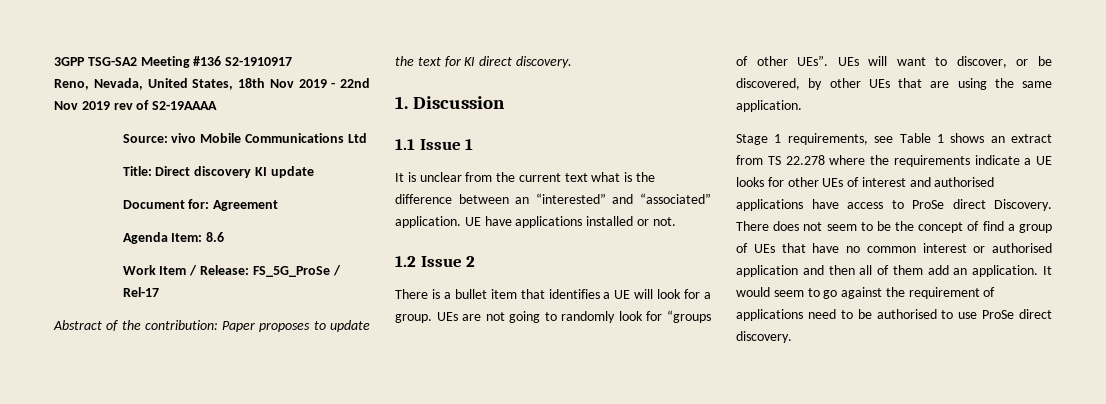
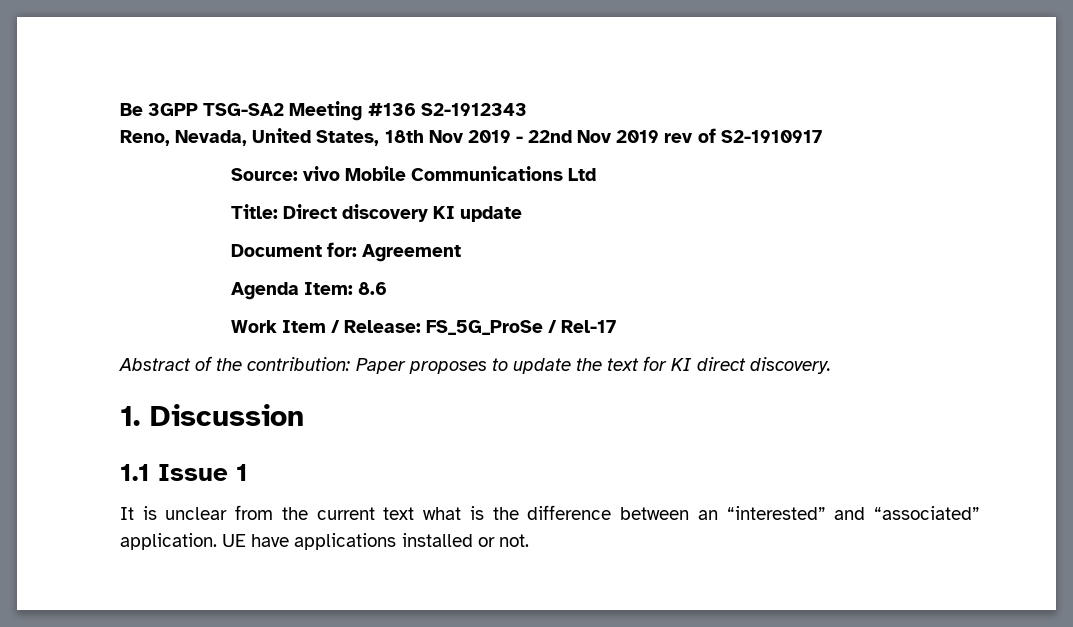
(54, 61) none -> [120,103,143,116] Be
[225,57,293,66] S2-1910917 -> [420,103,527,116] S2-1912343
[152,101,218,110] S2-19AAAA -> [720,130,822,143] S2-1910917
[395,256,476,267] [395,289,711,299] [395,310,711,323] [736,55,1052,68] [736,78,1052,90] [736,100,802,112] [736,133,1052,145] [736,155,1052,167] [736,177,995,187] [736,199,1052,211] [736,221,1052,233] [736,243,1052,253] [736,265,1052,277] [736,287,996,299] [736,309,1052,321] [736,331,792,343] // 1.2 Issue 2 // There is a bullet item that identifies a UE will look for a group. UEs are not going to randomly look for “groups of other UEs”. UEs will want to discover, or be discovered, by other UEs that are using the same application. // Stage 1 requirements, see Table 1 shows an extract from TS 22.278 where the requirements indicate a UE looks for other UEs of interest and authorised applications have access to ProSe direct Discovery. There does not seem to be the concept of find a group of UEs that have no common interest or authorised application and then all of them add an application. It would seem to go against the requirement of applications need to be authorised to use ProSe direct discovery. -> (529, 540) none

